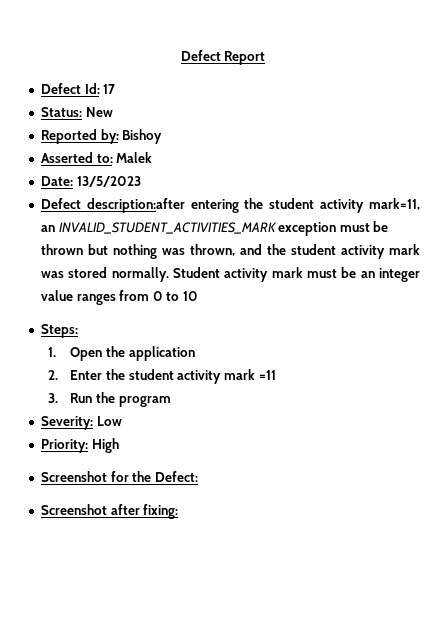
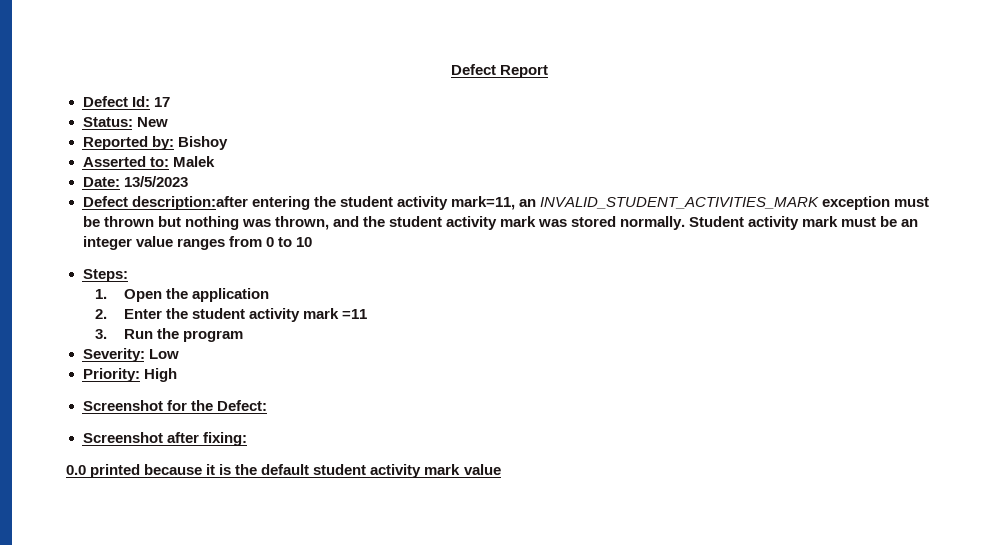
(179, 511) none -> [66,464,501,478] // 0.0 printed because it is the default student activity mark value

